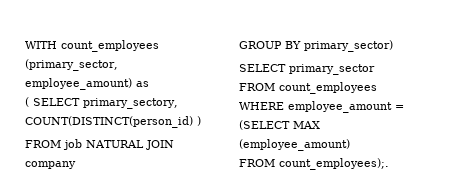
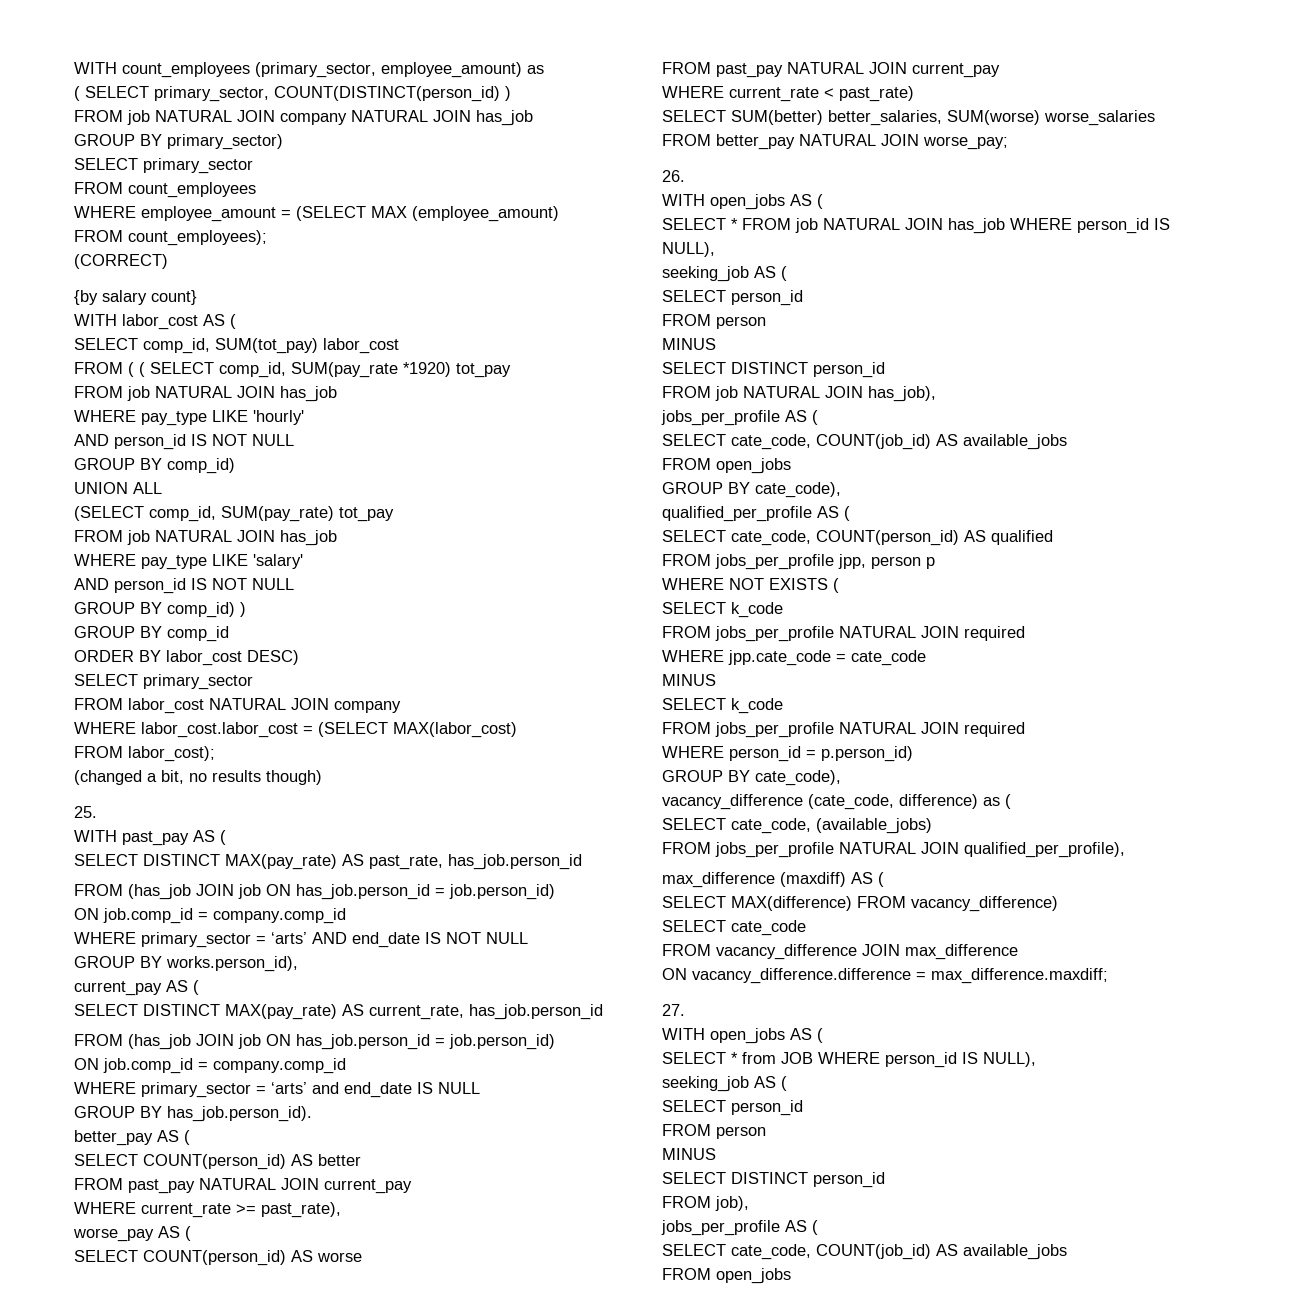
[83,98,178,109] primary_sectory, -> [154,86,269,102] primary_sector,
(76, 165) none -> [351,110,533,126] NATURAL JOIN has_job
[279,158,389,170] count_employees);. -> [128,230,267,246] [74,254,168,269] [74,290,197,305] [74,314,236,330] [74,338,399,354] [74,362,511,378] [74,386,337,402] [74,410,304,426] [74,434,294,450] [74,458,235,474] [74,482,162,494] [74,506,394,522] [74,530,337,546] [74,554,303,570] [74,578,294,594] [74,602,246,618] [74,626,229,642] [74,650,299,666] [74,674,253,690] [74,698,401,714] [74,722,517,738] [74,746,215,762] [74,770,322,785] [74,806,97,818] [74,830,226,846] [74,854,582,870] [74,884,555,900] [74,908,346,924] [74,932,528,948] [74,956,298,972] [74,980,199,996] [74,1004,603,1020] [74,1034,555,1050] [74,1058,346,1074] [74,1082,480,1098] [74,1106,312,1122] [74,1130,190,1146] [74,1154,361,1170] [74,1178,412,1194] [74,1202,341,1218] [73,1226,191,1242] [74,1250,362,1266] [662,62,1000,78] [662,86,914,102] [662,110,1155,126] [662,134,1008,150] [662,170,685,182] [662,194,823,210] [662,218,1170,234] [662,242,715,257] [662,266,787,282] [662,290,803,306] [662,314,766,329] [662,338,716,350] [662,362,885,378] [662,386,936,402] [661,410,818,426] [662,434,1067,450] [662,458,791,474] [662,482,841,498] [662,506,850,522] [662,530,1053,546] [662,554,935,570] [662,578,839,593] [662,602,783,618] [662,626,1025,642] [662,650,926,666] [662,674,716,686] [662,698,783,714] [662,722,1025,738] [662,746,913,762] [662,770,841,786] [662,794,1011,810] [662,818,932,834] [662,842,1125,858] [662,872,884,888] [662,896,1058,912] [662,920,806,936] [662,944,1018,960] [662,968,1108,984] [662,1004,685,1016] [662,1028,823,1044] [662,1052,1036,1068] [662,1076,787,1092] [662,1100,803,1116] [662,1124,766,1139] [662,1148,716,1160] [662,1172,885,1188] [662,1196,749,1211] [661,1220,818,1236] [662,1244,1067,1260] [662,1268,791,1284] count_employees); // (CORRECT) // {by salary count} // WITH labor_cost AS ( // SELECT comp_id, SUM(tot_pay) labor_cost // FROM ( ( SELECT comp_id, SUM(pay_rate *1920) tot_pay // FROM job NATURAL JOIN has_job // WHERE pay_type LIKE 'hourly' // AND person_id IS NOT NULL // GROUP BY comp_id) // UNION ALL // (SELECT comp_id, SUM(pay_rate) tot_pay // FROM job NATURAL JOIN has_job // WHERE pay_type LIKE 'salary' // AND person_id IS NOT NULL // GROUP BY comp_id) ) // GROUP BY comp_id // ORDER BY labor_cost DESC) // SELECT primary_sector // FROM labor_cost NATURAL JOIN company // WHERE labor_cost.labor_cost = (SELECT MAX(labor_cost) // FROM labor_cost); // (changed a bit, no results though) // 25. // WITH past_pay AS ( // SELECT DISTINCT MAX(pay_rate) AS past_rate, has_job.person_id // FROM (has_job JOIN job ON has_job.person_id = job.person_id) // ON job.comp_id = company.comp_id // WHERE primary_sector = ‘arts’ AND end_date IS NOT NULL // GROUP BY works.person_id), // current_pay AS ( // SELECT DISTINCT MAX(pay_rate) AS current_rate, has_job.person_id // FROM (has_job JOIN job ON has_job.person_id = job.person_id) // ON job.comp_id = company.comp_id // WHERE primary_sector = ‘arts’ and end_date IS NULL // GROUP BY has_job.person_id). // better_pay AS ( // SELECT COUNT(person_id) AS better // FROM past_pay NATURAL JOIN current_pay // WHERE current_rate >= past_rate), // worse_pay AS ( // SELECT COUNT(person_id) AS worse // FROM past_pay NATURAL JOIN current_pay // WHERE current_rate < past_rate) // SELECT SUM(better) better_salaries, SUM(worse) worse_salaries // FROM better_pay NATURAL JOIN worse_pay; // 26. // WITH open_jobs AS ( // SELECT * FROM job NATURAL JOIN has_job WHERE person_id IS NULL), // seeking_job AS ( // SELECT person_id // FROM person // MINUS // SELECT DISTINCT person_id // FROM job NATURAL JOIN has_job), // jobs_per_profile AS ( // SELECT cate_code, COUNT(job_id) AS available_jobs // FROM open_jobs // GROUP BY cate_code), // qualified_per_profile AS ( // SELECT cate_code, COUNT(person_id) AS qualified // FROM jobs_per_profile jpp, person p // WHERE NOT EXISTS ( // SELECT k_code // FROM jobs_per_profile NATURAL JOIN required // WHERE jpp.cate_code = cate_code // MINUS // SELECT k_code // FROM jobs_per_profile NATURAL JOIN required // WHERE person_id = p.person_id) // GROUP BY cate_code), // vacancy_difference (cate_code, difference) as ( // SELECT cate_code, (available_jobs) // FROM jobs_per_profile NATURAL JOIN qualified_per_profile), // max_difference (maxdiff) AS ( // SELECT MAX(difference) FROM vacancy_difference) // SELECT cate_code // FROM vacancy_difference JOIN max_difference // ON vacancy_difference.difference = max_difference.maxdiff; // 27. // WITH open_jobs AS ( // SELECT * from JOB WHERE person_id IS NULL), // seeking_job AS ( // SELECT person_id // FROM person // MINUS // SELECT DISTINCT person_id // FROM job), // jobs_per_profile AS ( // SELECT cate_code, COUNT(job_id) AS available_jobs // FROM open_jobs

